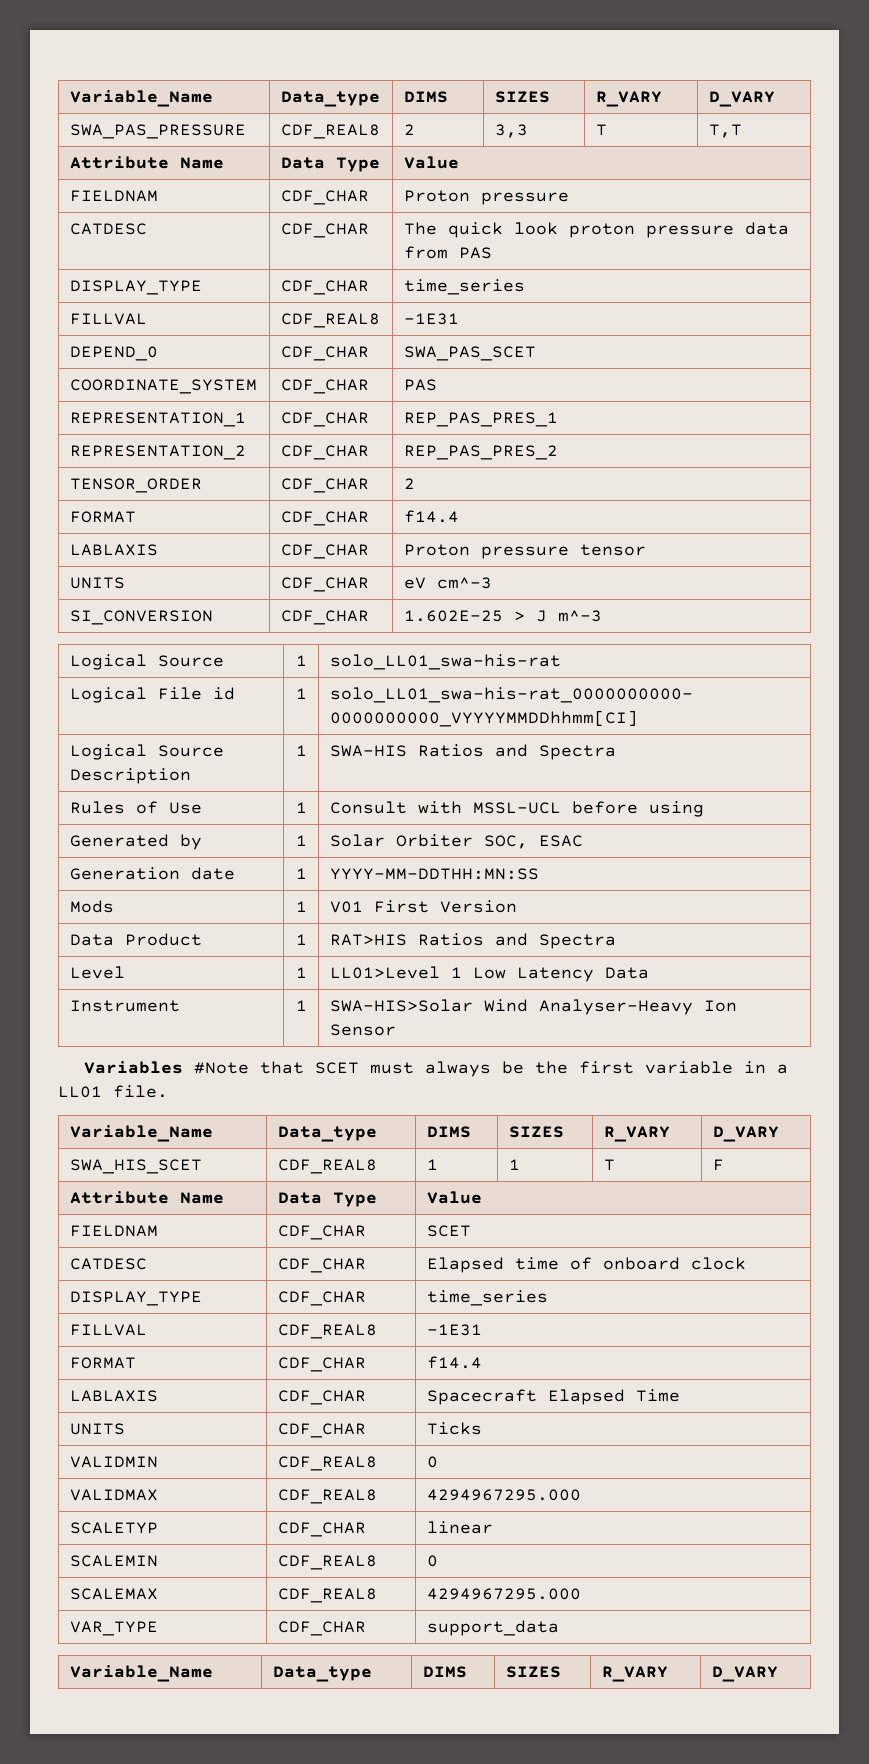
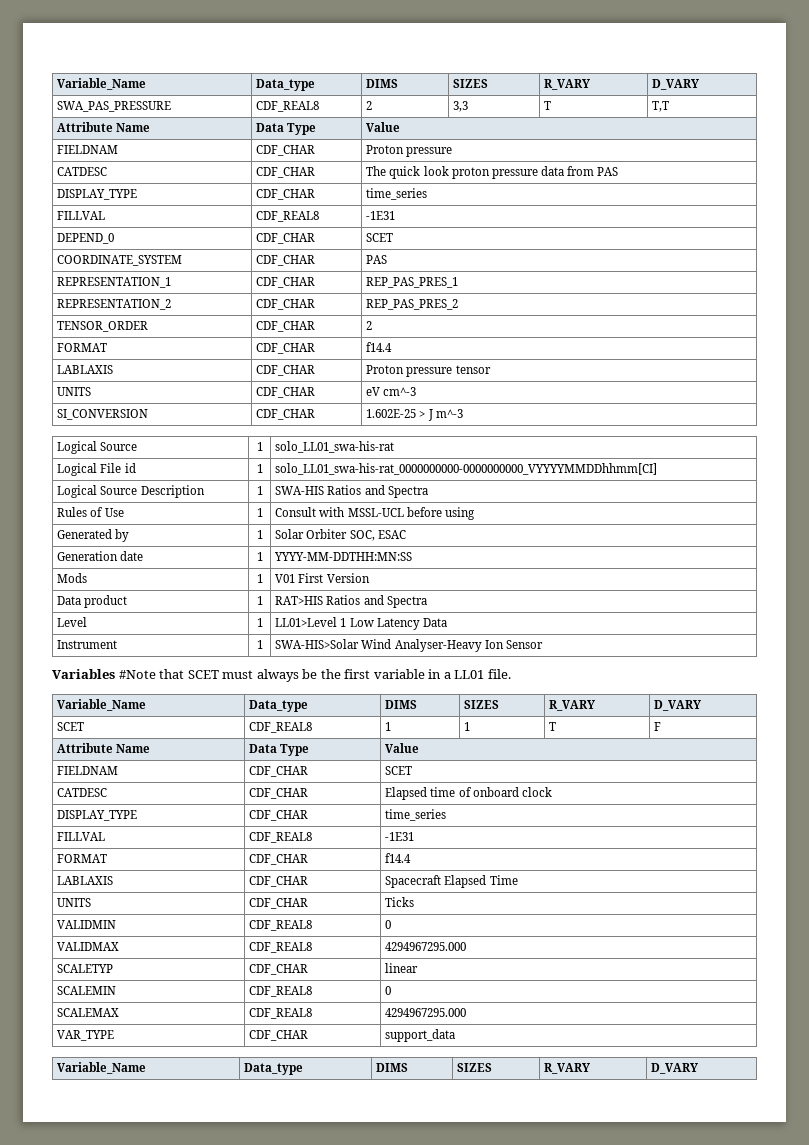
[403,346,536,361] SWA_PAS_SCET -> [366,233,394,242] SCET
[124,933,202,946] Product -> [84,595,128,608] product
[69,1159,202,1174] SWA_HIS_SCET -> [57,722,85,731] SCET

